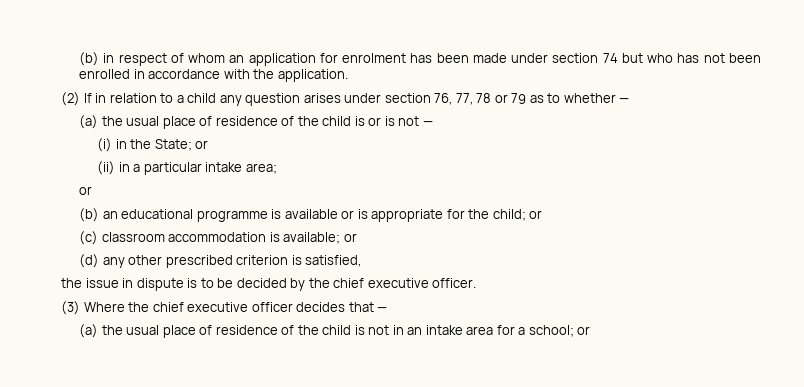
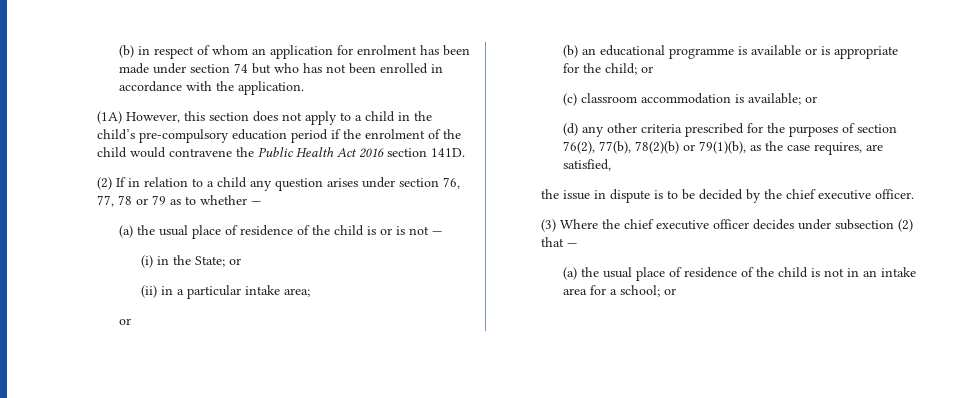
(348, 75) none -> [96,111,432,125] [96,129,461,143] [96,147,465,158] // (1A) However, this section does not apply to a child in the child’s pre-compulsory education period if the enrolment of the child would contravene the Public Health Act 2016 section 141D.
[165,255,302,268] prescribed criterion is -> [640,123,897,137] [562,141,883,155] criteria prescribed for the purposes of section 76(2), 77(b), 78(2)(b) or 79(1)(b), as the case requires, are
(346, 307) none -> [797,219,913,232] under subsection (2)

